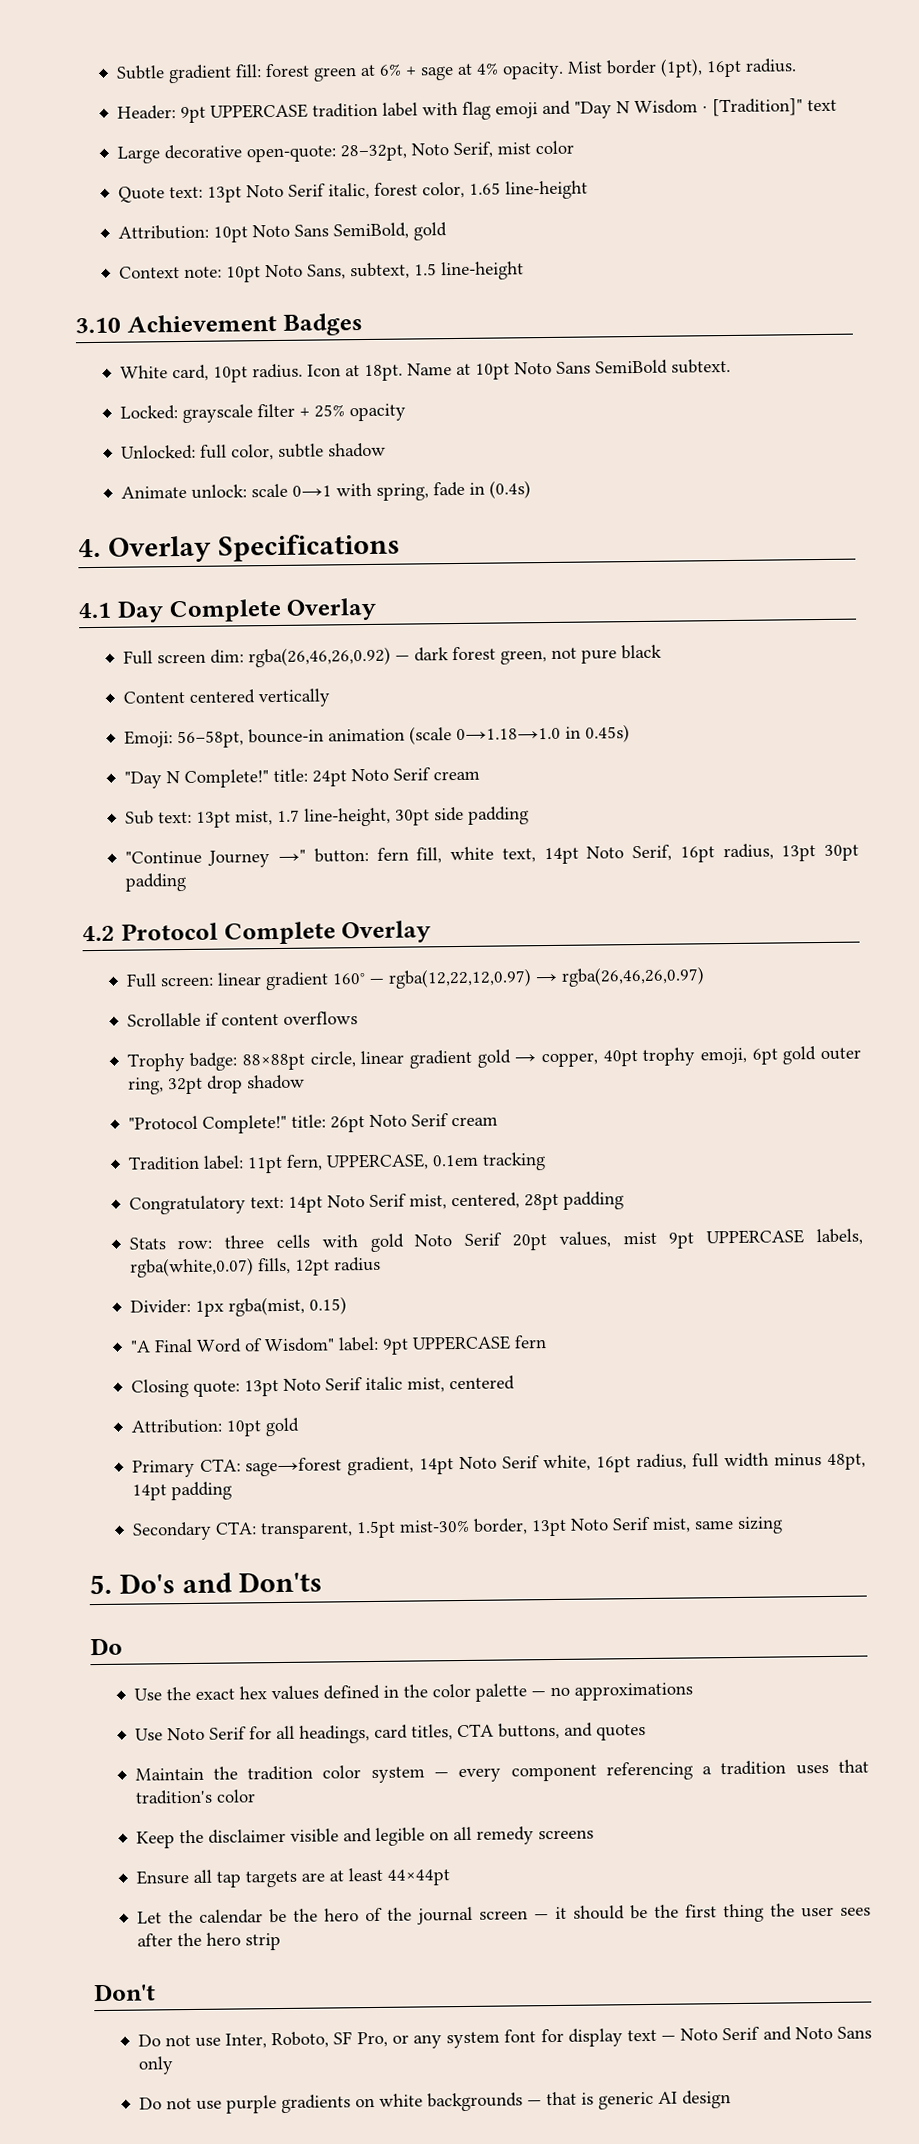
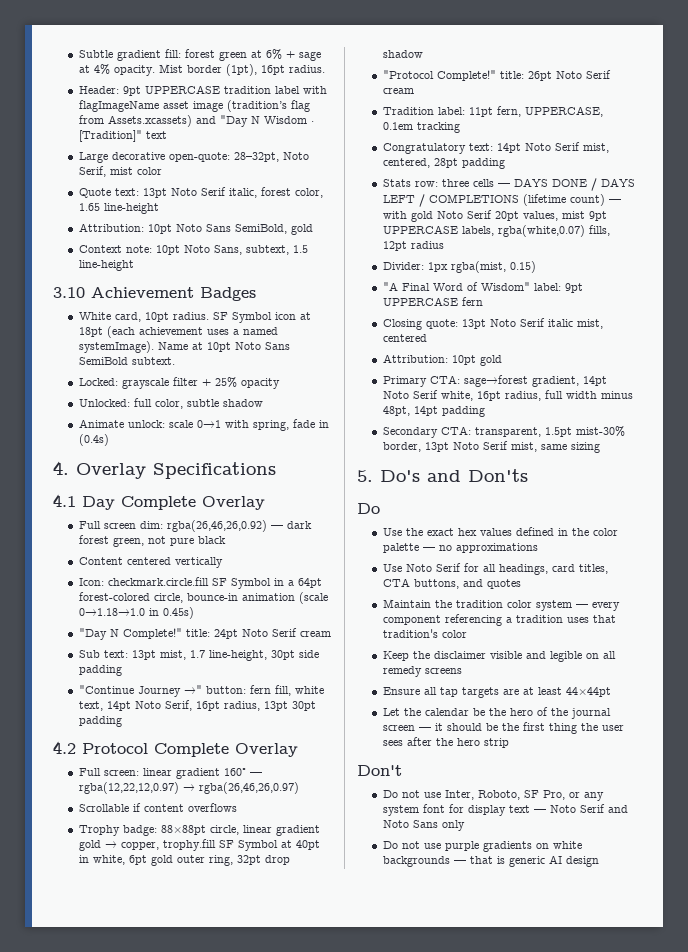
[461,101,538,120] flag emoji -> [78,100,310,112] [78,115,192,127] flagImageName asset image (tradition’s flag from Assets.xcassets)
[306,364,403,382] Icon at 18pt. -> [212,312,311,323] [78,326,278,338] [78,341,154,353] SF Symbol icon at 18pt (each achievement uses a named systemImage).
[123,730,244,749] Emoji: 56–58pt, -> [78,577,322,589] [78,592,183,603] Icon: checkmark.circle.fill SF Symbol in a 64pt forest-colored circle,
[602,1047,747,1067] 40pt trophy emoji, -> [162,839,320,851] [78,855,125,865] trophy.fill SF Symbol at 40pt in white,
(310, 1241) none -> [497,178,635,191] [382,194,621,207] — DAYS DONE / DAYS LEFT / COMPLETIONS (lifetime count) —

